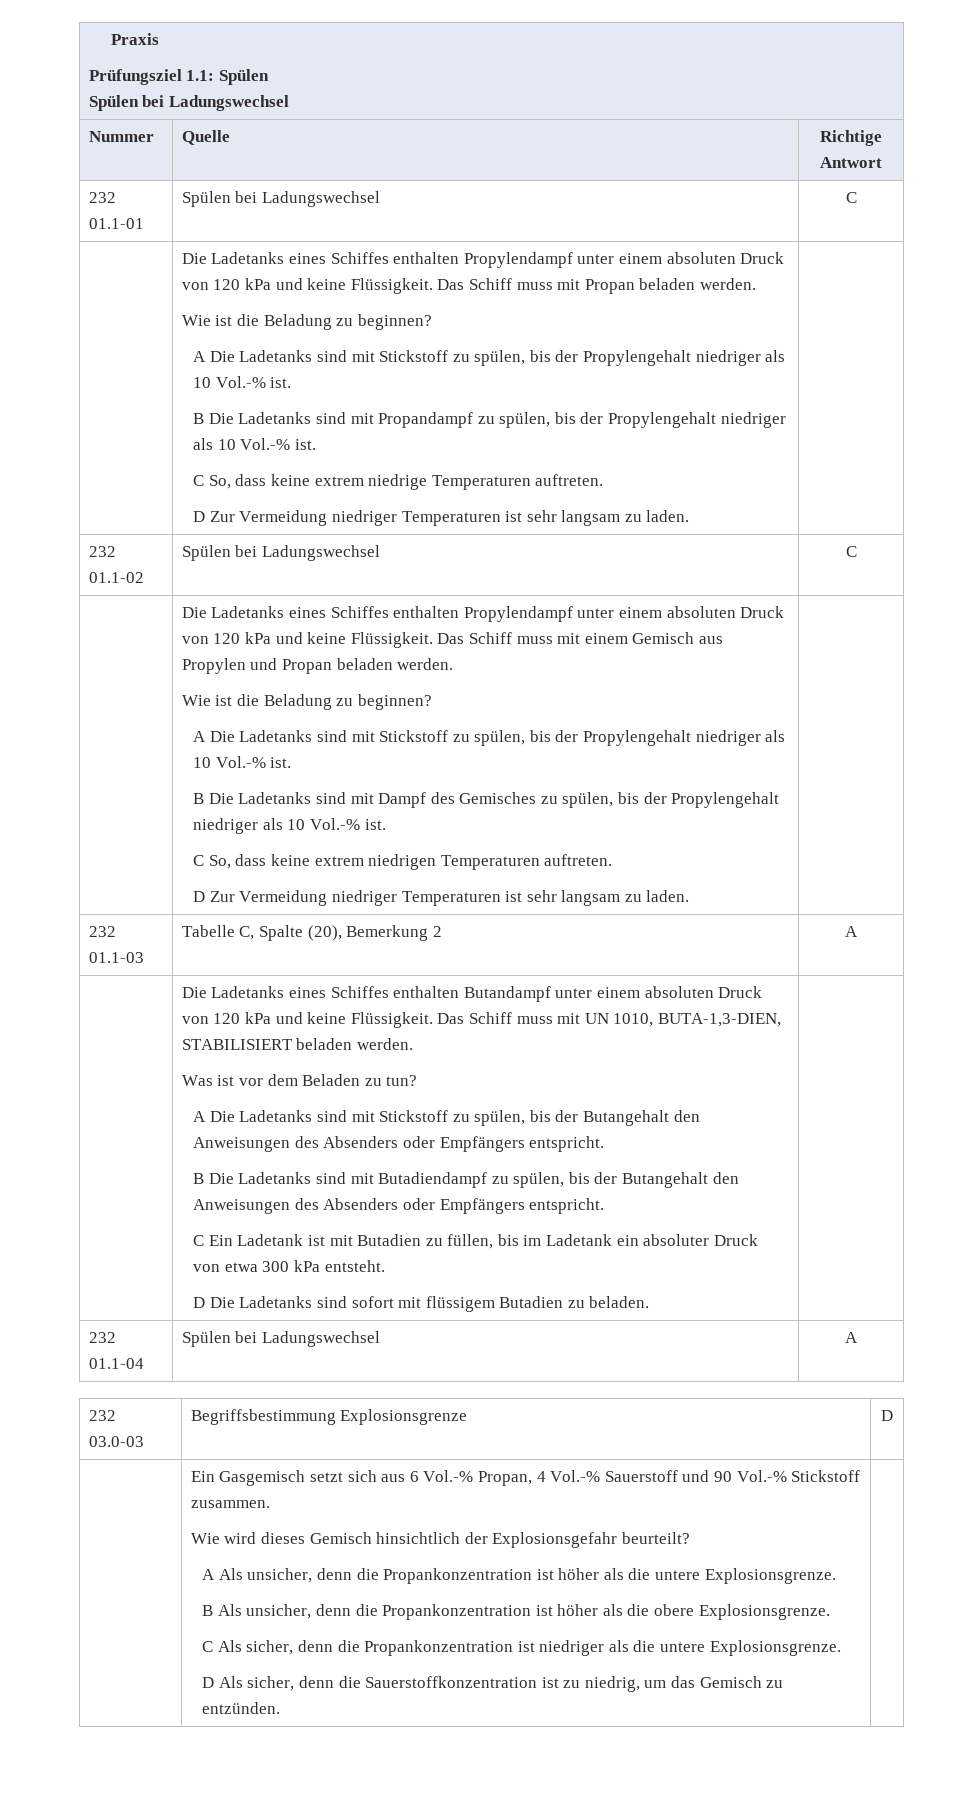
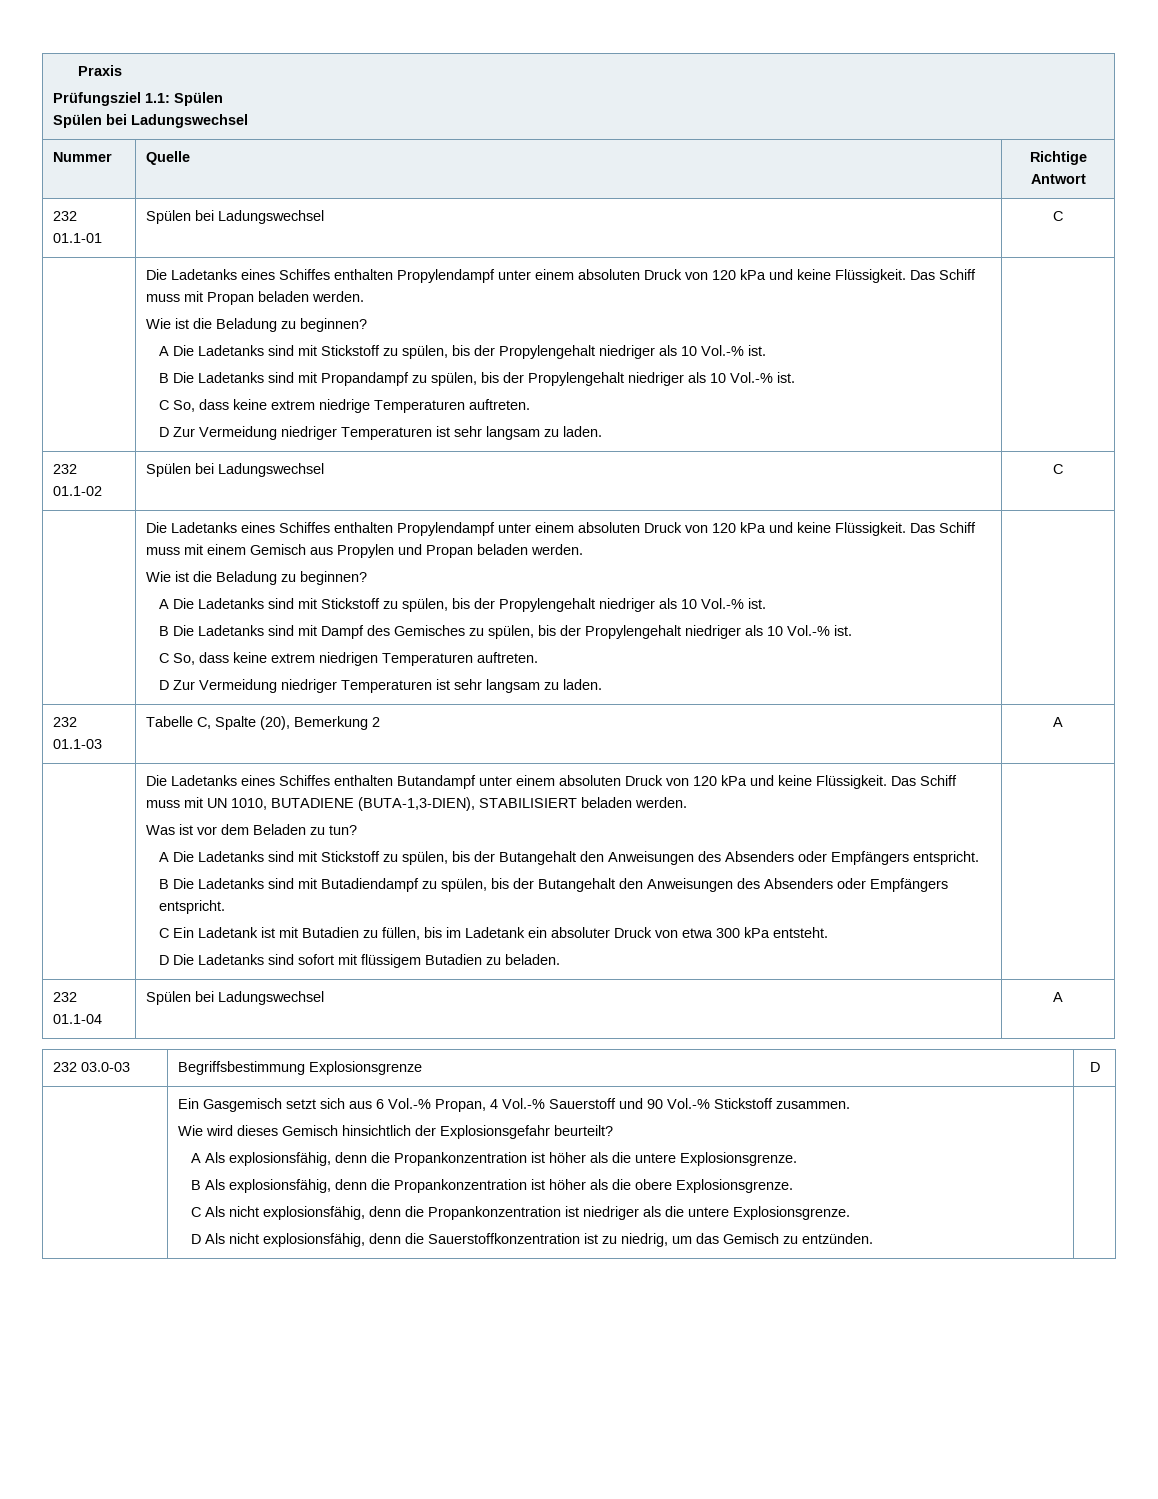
[657,1013,781,1027] BUTA-1,3-DIEN, -> [271,797,476,811] BUTADIENE (BUTA-1,3-DIEN),
[247,1568,313,1583] unsicher, -> [228,1152,331,1166] explosionsfähig,
[246,1604,312,1619] unsicher, -> [228,1179,331,1193] explosionsfähig,
[246,1640,294,1655] sicher, -> [228,1206,365,1220] nicht explosionsfähig,
[247,1676,295,1691] sicher, -> [228,1233,365,1247] nicht explosionsfähig,

